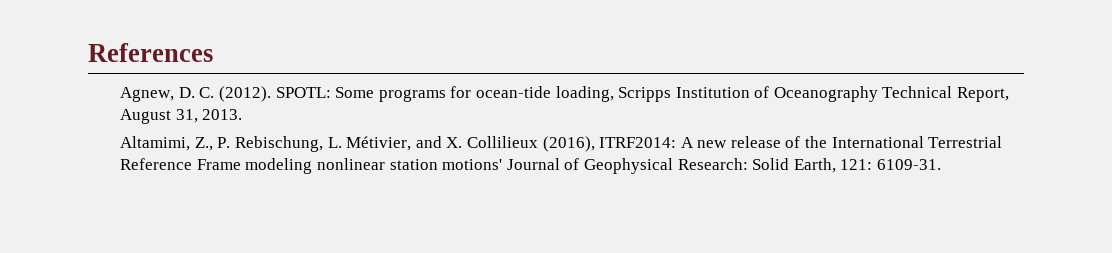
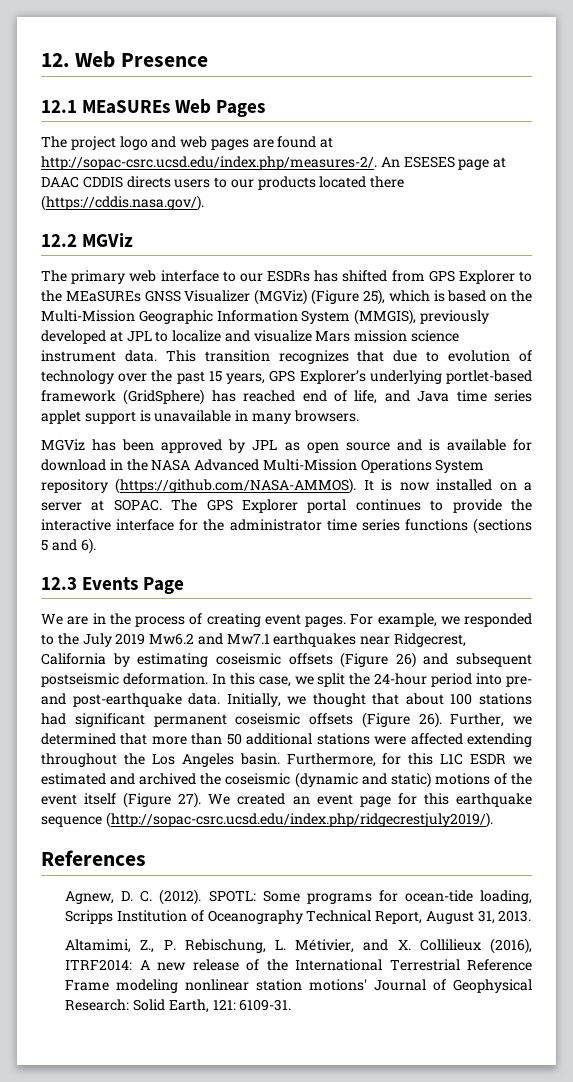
(88, 52) none -> [41,51,208,68] [41,99,266,117] [41,136,334,150] [41,156,507,170] [41,176,405,190] [41,195,204,211] [41,233,134,247] [41,270,533,284] [41,289,532,305] [41,309,489,325] [41,330,460,344] [41,350,533,364] [41,370,532,384] [41,389,532,405] [41,410,359,424] [41,439,532,453] [41,459,485,473] [41,478,533,494] [41,499,532,513] [41,518,532,534] [41,538,96,554] [41,577,185,594] [41,613,532,627] [41,633,467,647] [41,652,532,668] [41,673,532,687] [41,693,532,707] [41,712,532,728] [41,733,533,747] [41,753,532,767] [41,772,533,788] [41,792,532,808] [41,812,493,828] 12. Web Presence // 12.1 MEaSUREs Web Pages // The project logo and web pages are found at http://sopac-csrc.ucsd.edu/index.php/measures-2/. An ESESES page at DAAC CDDIS directs users to our products located there (https://cddis.nasa.gov/). // 12.2 MGViz // The primary web interface to our ESDRs has shifted from GPS Explorer to the MEaSUREs GNSS Visualizer (MGViz) (Figure 25), which is based on the Multi-Mission Geographic Information System (MMGIS), previously developed at JPL to localize and visualize Mars mission science instrument data. This transition recognizes that due to evolution of technology over the past 15 years, GPS Explorer’s underlying portlet-based framework (GridSphere) has reached end of life, and Java time series applet support is unavailable in many browsers. // MGViz has been approved by JPL as open source and is available for download in the NASA Advanced Multi-Mission Operations System repository (https://github.com/NASA-AMMOS). It is now installed on a server at SOPAC. The GPS Explorer portal continues to provide the interactive interface for the administrator time series functions (sections 5 and 6). // 12.3 Events Page // We are in the process of creating event pages. For example, we responded to the July 2019 Mw6.2 and Mw7.1 earthquakes near Ridgecrest, California by estimating coseismic offsets (Figure 26) and subsequent postseismic deformation. In this case, we split the 24-hour period into pre- and post-earthquake data. Initially, we thought that about 100 stations had significant permanent coseismic offsets (Figure 26). Further, we determined that more than 50 additional stations were affected extending throughout the Los Angeles basin. Furthermore, for this L1C ESDR we estimated and archived the coseismic (dynamic and static) motions of the event itself (Figure 27). We created an event page for this earthquake sequence (http://sopac-csrc.ucsd.edu/index.php/ridgecrestjuly2019/). //

